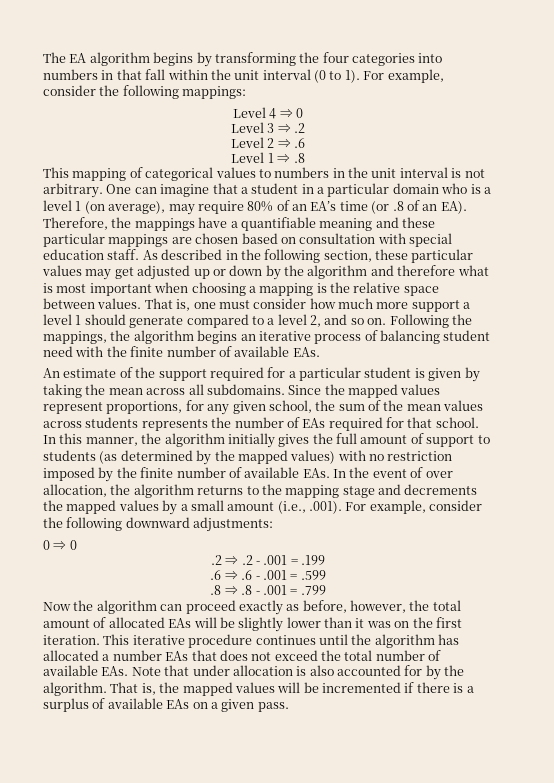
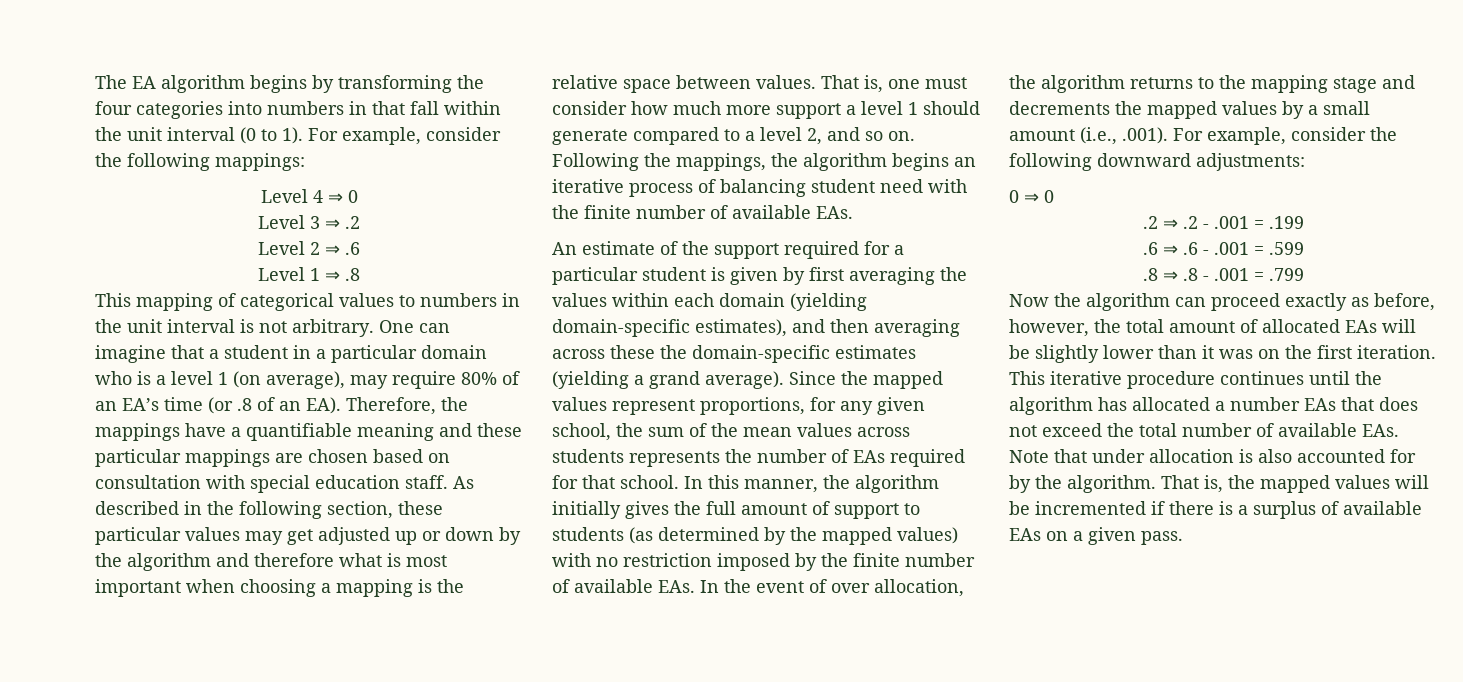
[43,384,285,398] taking the mean across all subdomains. -> [809,267,967,285] [552,293,867,311] [552,319,960,337] [552,345,916,363] [552,371,784,389] first averaging the values within each domain (yielding domain-specific estimates), and then averaging across these the domain-specific estimates (yielding a grand average).

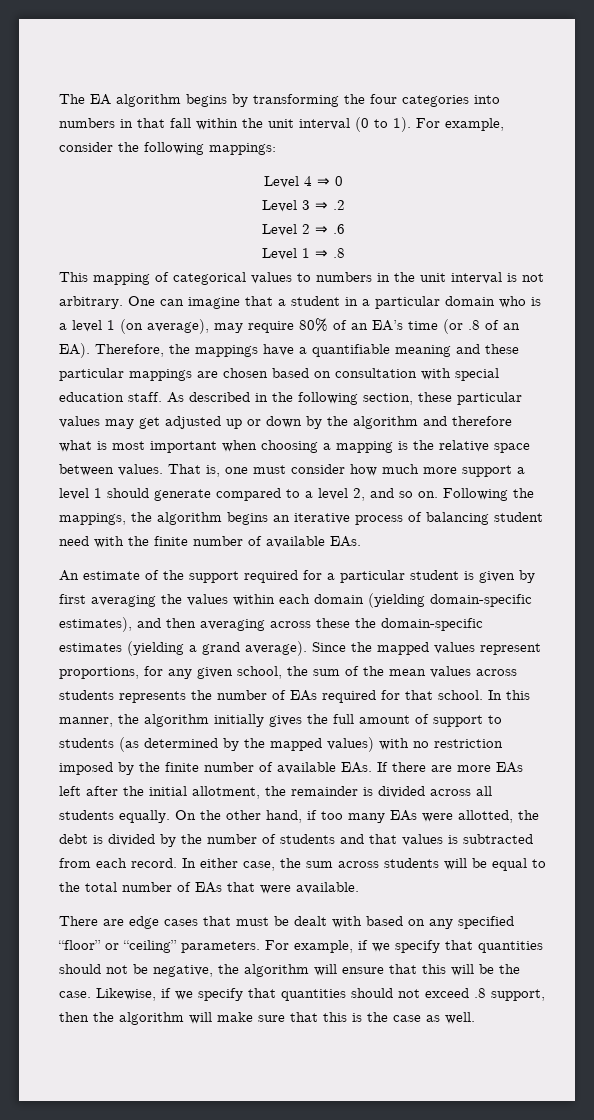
[700,579,964,597] [1009,75,1415,93] [1009,101,1370,119] [1009,127,1397,145] [1009,153,1305,171] [1009,190,1054,203] [1142,216,1304,229] [1142,242,1304,255] [1142,268,1304,281] [1009,293,1435,311] [1009,319,1416,337] [1009,345,1436,363] [1009,371,1382,389] [1009,397,1418,415] [1009,423,1399,437] [1009,449,1416,463] [1009,475,1429,493] [1009,501,1422,519] [1009,527,1183,545] In the event of over allocation, the algorithm returns to the mapping stage and decrements the mapped values by a small amount (i.e., .001). For example, consider the following downward adjustments: // 0 ⇒ 0 // .2 ⇒ .2 - .001 = .199 // .6 ⇒ .6 - .001 = .599 // .8 ⇒ .8 - .001 = .799 // Now the algorithm can proceed exactly as before, however, the total amount of allocated EAs will be slightly lower than it was on the first iteration. This iterative procedure continues until the algorithm has allocated a number EAs that does not exceed the total number of available EAs. Note that under allocation is also accounted for by the algorithm. That is, the mapped values will be incremented if there is a surplus of available EAs on a given pass. -> [377,762,523,773] [59,786,492,799] [59,810,539,823] [59,834,533,847] [59,858,546,871] [59,882,359,894] [59,916,514,929] [58,940,543,953] [59,964,520,977] [59,988,545,1001] [59,1012,475,1025] If there are more EAs left after the initial allotment, the remainder is divided across all students equally. On the other hand, if too many EAs were allotted, the debt is divided by the number of students and that values is subtracted from each record. In either case, the sum across students will be equal to the total number of EAs that were available. // There are edge cases that must be dealt with based on any specified “floor” or “ceiling” parameters. For example, if we specify that quantities should not be negative, the algorithm will ensure that this will be the case. Likewise, if we specify that quantities should not exceed .8 support, then the algorithm will make sure that this is the case as well.

